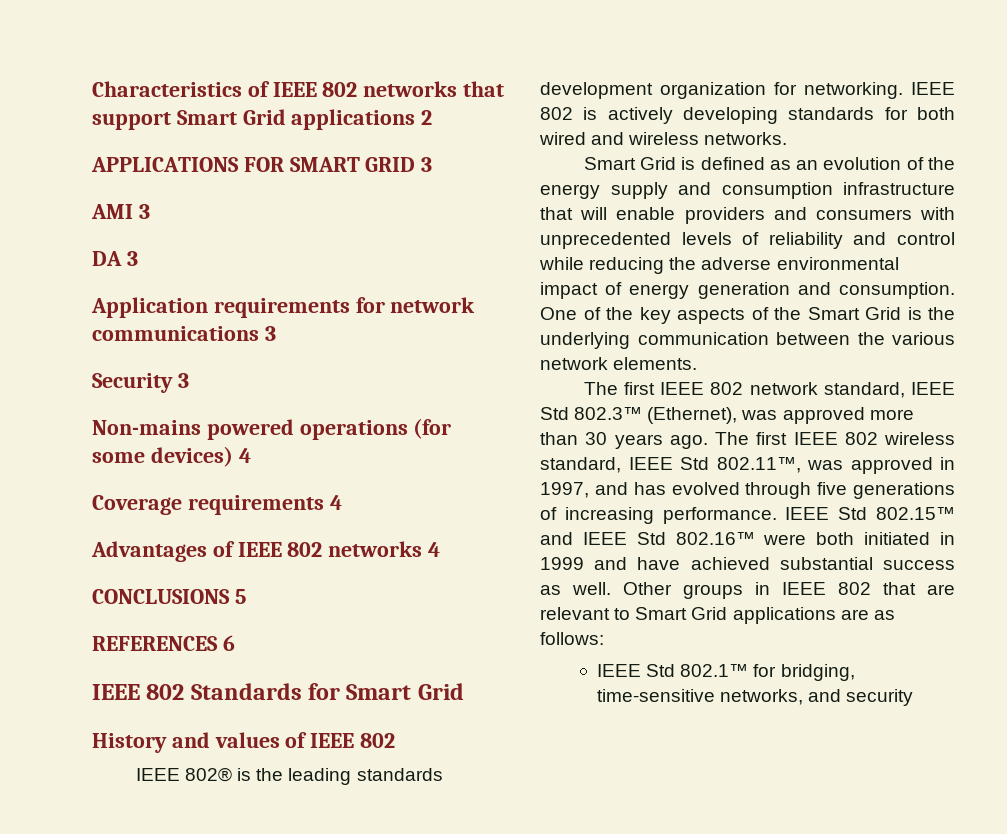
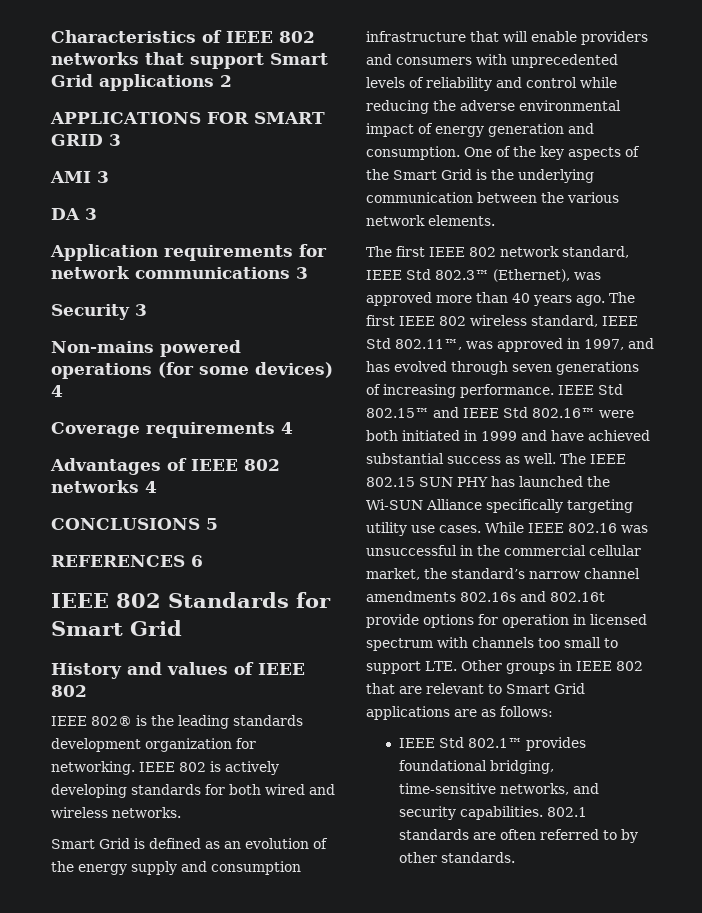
[585,432,608,445] 30 -> [512,293,530,303] 40
[817,482,848,495] five -> [512,364,552,372] seven
(611, 588) none -> [560,453,626,464] [366,476,610,487] [366,499,633,513] [366,522,648,536] [366,545,641,556] [366,568,640,580] [366,591,605,602] [366,614,647,628] [366,637,618,651] [366,661,457,674] The IEEE 802.15 SUN PHY has launched the Wi-SUN Alliance specifically targeting utility use cases. While IEEE 802.16 was unsuccessful in the commercial cellular market, the standard’s narrow channel amendments 802.16s and 802.16t provide options for operation in licensed spectrum with channels too small to support LTE.
[753,664,777,677] for -> [525,737,586,751] [398,760,487,771] provides foundational
(914, 697) none -> [459,806,587,820] [398,829,638,843] [398,852,515,863] capabilities. 802.1 standards are often referred to by other standards.

